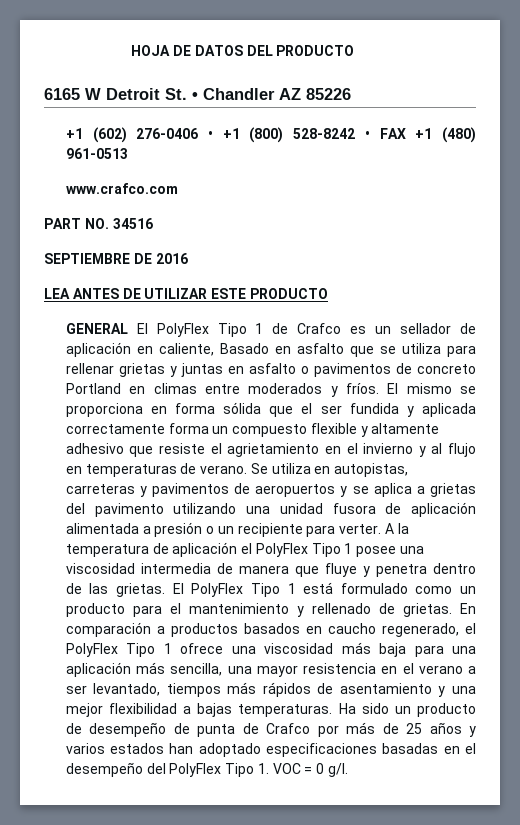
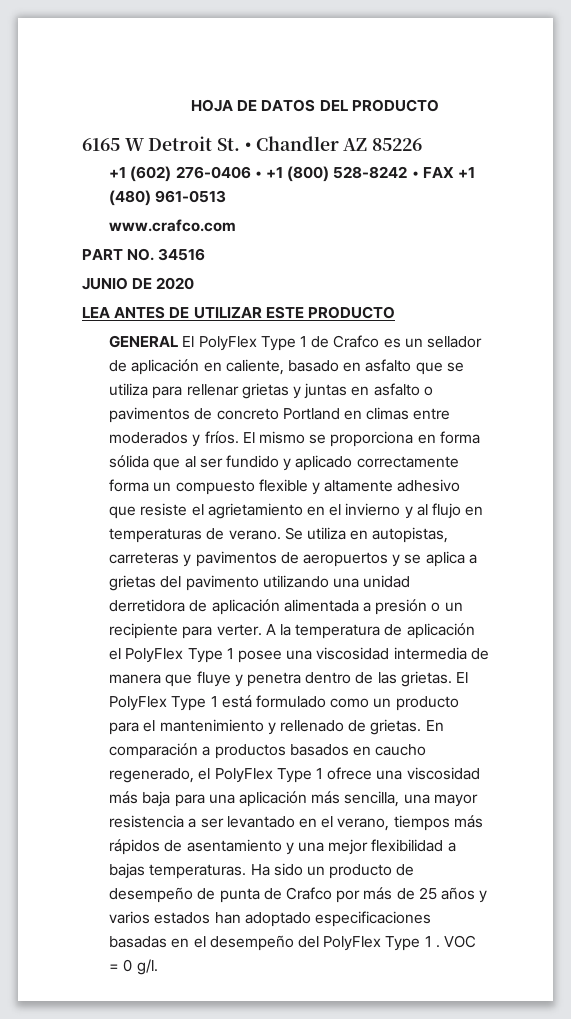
[44,253,188,264] SEPTIEMBRE DE 2016 -> [82,277,195,290] JUNIO DE 2020
[217,323,247,337] Tipo -> [260,336,296,351] Type
[219,343,269,354] Basado -> [287,360,339,372] basado
[301,403,477,417] el ser fundida y aplicada -> [184,455,353,471] al ser fundido y aplicado
[332,503,376,514] fusora -> [109,599,186,612] derretidora
[311,543,341,557] Tipo -> [187,648,223,663] Type
[250,583,280,597] Tipo -> [171,696,207,711] Type
[126,643,156,657] Tipo -> [276,768,312,783] Type
[381,663,476,674] [65,683,161,696] en el verano a ser levantado, -> [188,816,390,831] a ser levantado en el verano,
[225,763,269,777] Tipo 1. -> [385,936,440,951] Type 1 .

